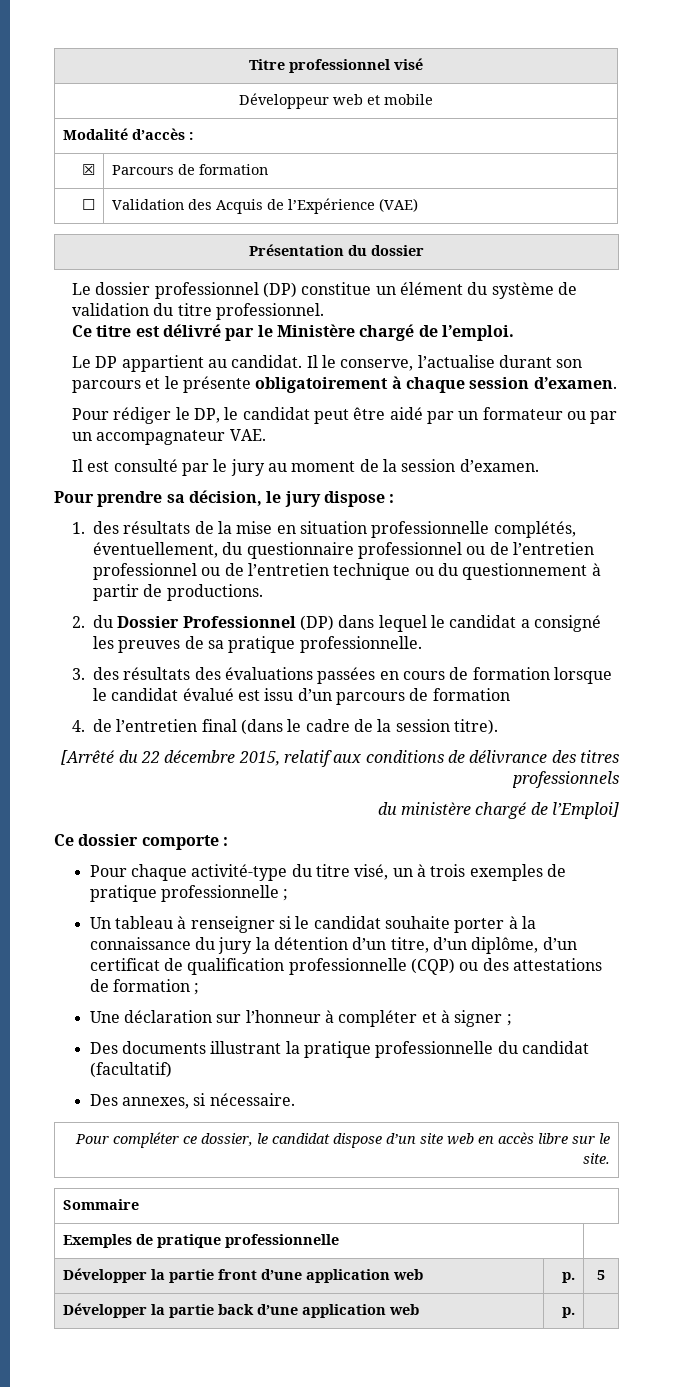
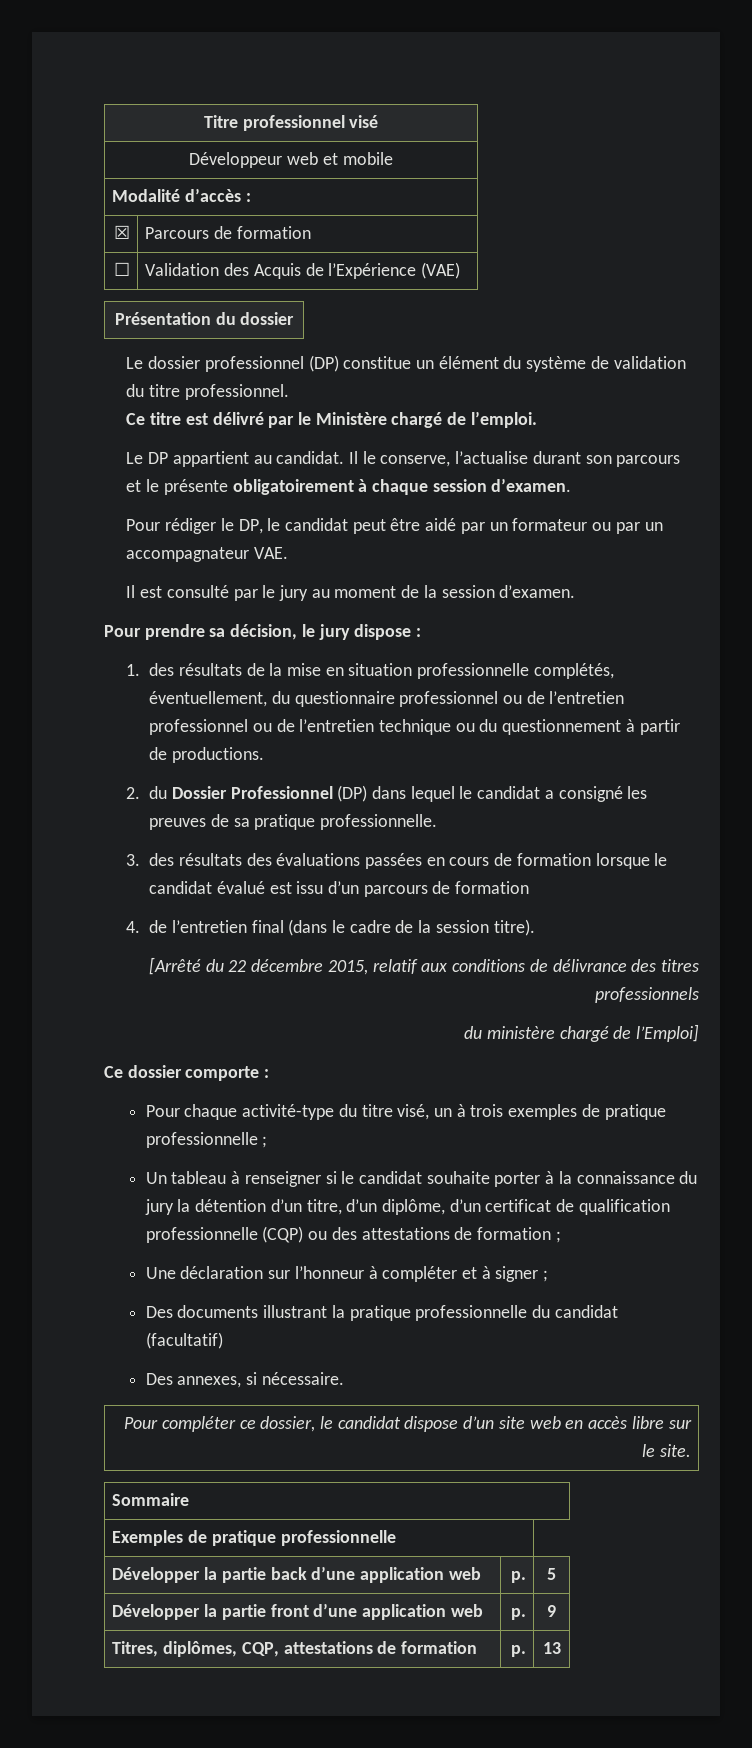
[217,1269,257,1280] front -> [270,1567,307,1580] back
[217,1304,419,1318] [562,1307,576,1318] back d’une application web | p. | -> [270,1603,483,1620] [510,1608,526,1620] [547,1605,556,1617] [112,1641,478,1657] [510,1645,526,1657] [542,1642,561,1654] front d’une application web | p. | 9 // Titres, diplômes, CQP, attestations de formation | p. | 13

